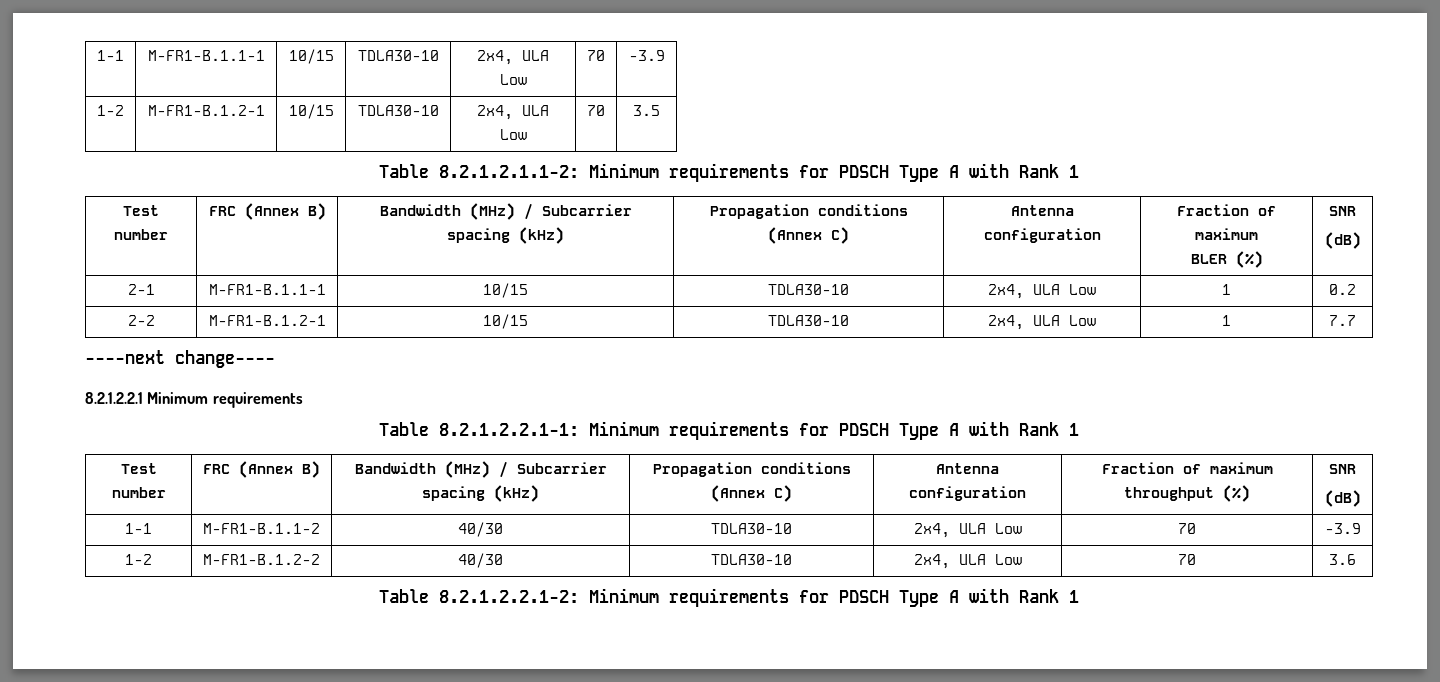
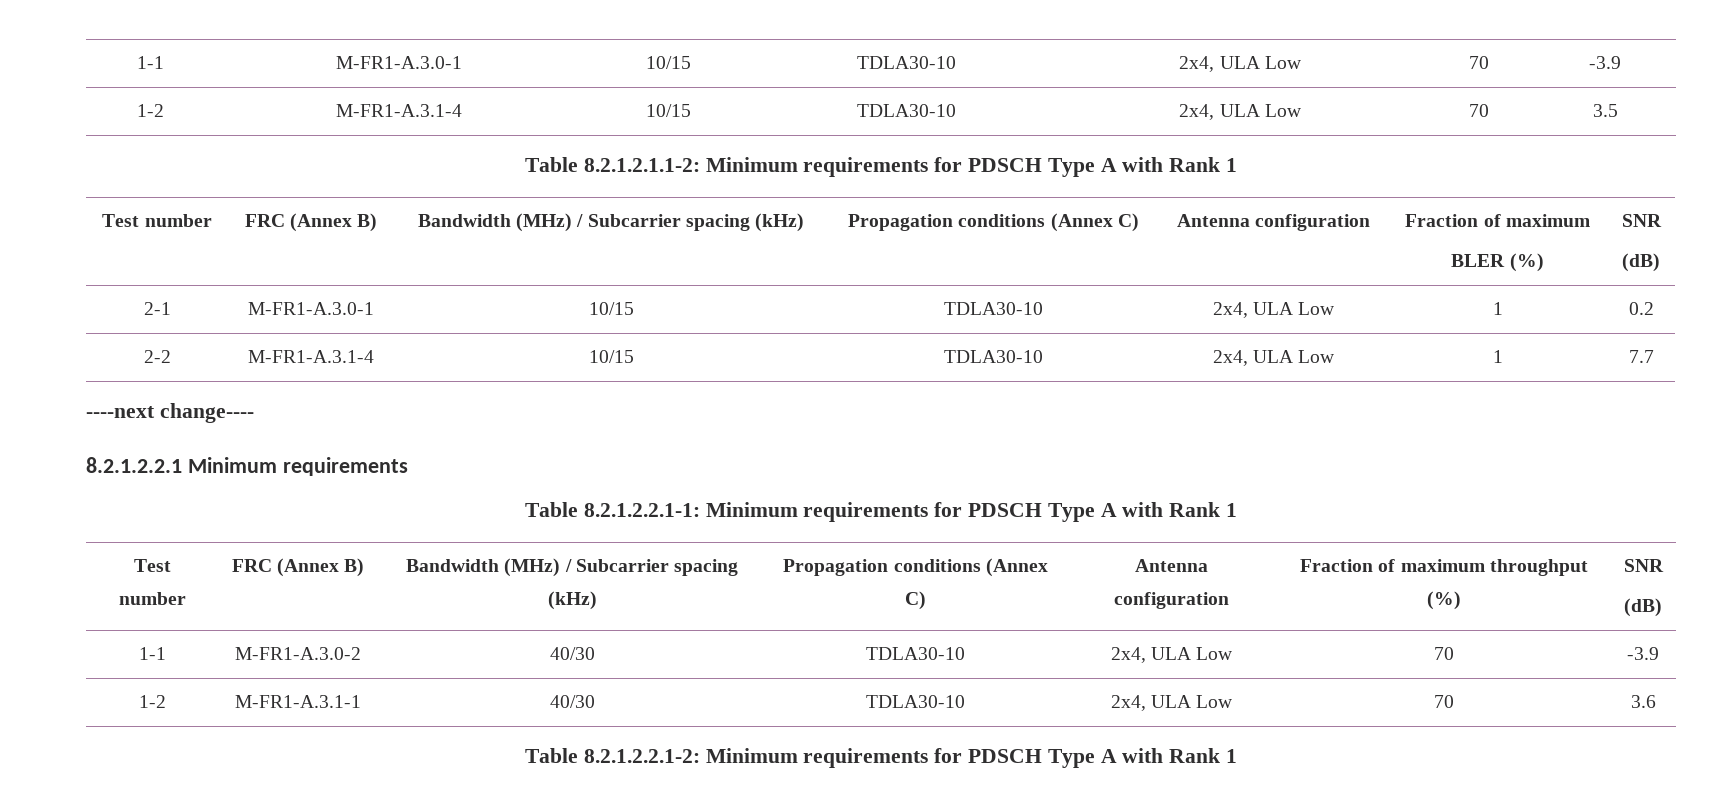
[97,50,124,61] [147,50,265,61] 1-1 | M-FR1-B.1.1-1 -> [137,56,164,69] [335,56,462,69] 1-1 | M-FR1-A.3.0-1
[147,105,265,116] M-FR1-B.1.2-1 -> [335,104,462,117] M-FR1-A.3.1-4
[208,284,326,295] M-FR1-B.1.1-1 -> [248,302,374,315] M-FR1-A.3.0-1
[208,315,326,326] M-FR1-B.1.2-1 -> [248,350,374,363] M-FR1-A.3.1-4
[203,523,320,534] M-FR1-B.1.1-2 -> [235,647,361,660] M-FR1-A.3.0-2
[203,554,320,565] M-FR1-B.1.2-2 -> [235,695,361,708] M-FR1-A.3.1-1

